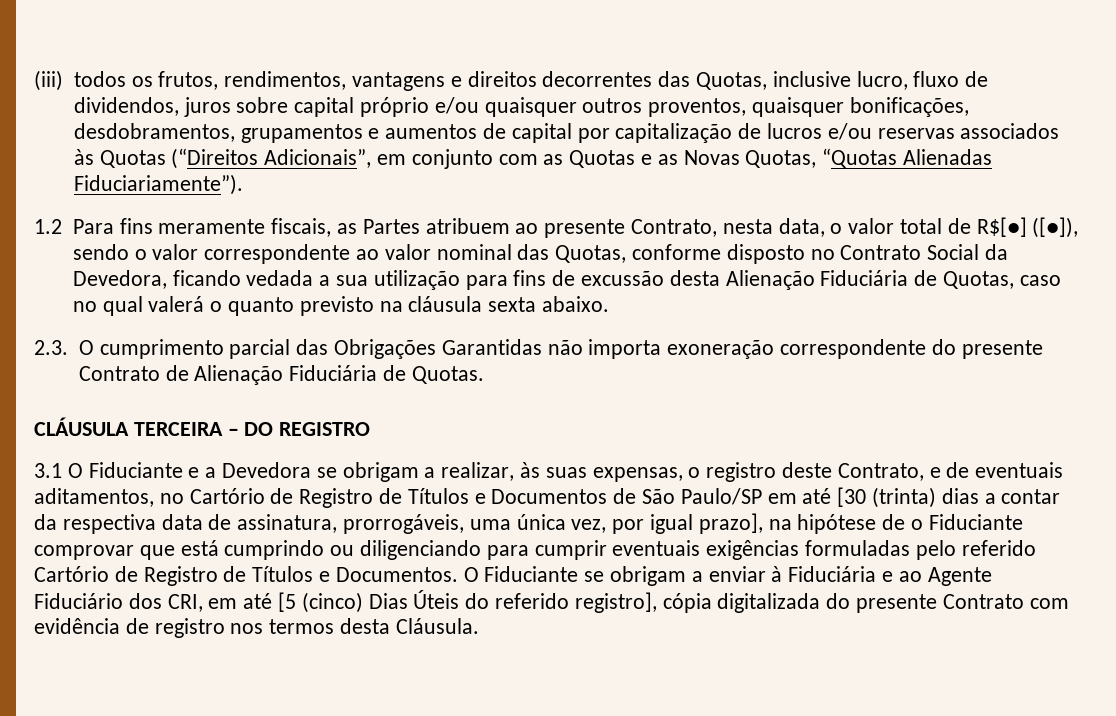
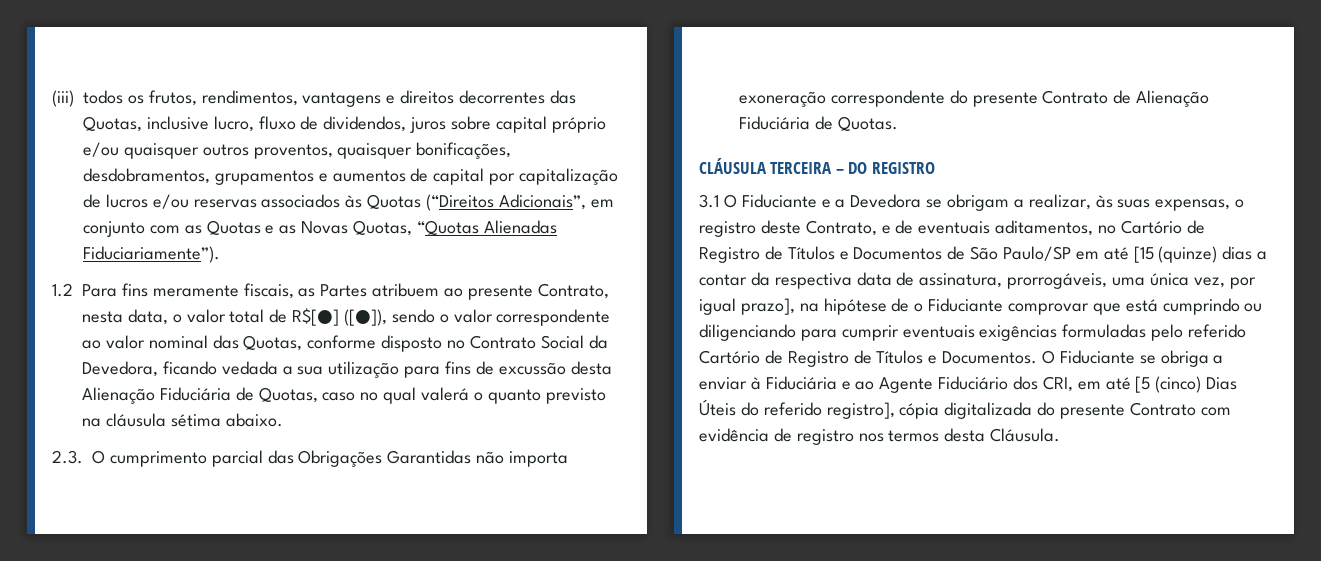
[488,297,537,312] sexta -> [170,414,221,427] sétima
[837,487,937,508] [30 (trinta) -> [1133,246,1218,263] [15 (quinze)
[610,566,687,586] obrigam -> [1160,350,1209,367] obriga

